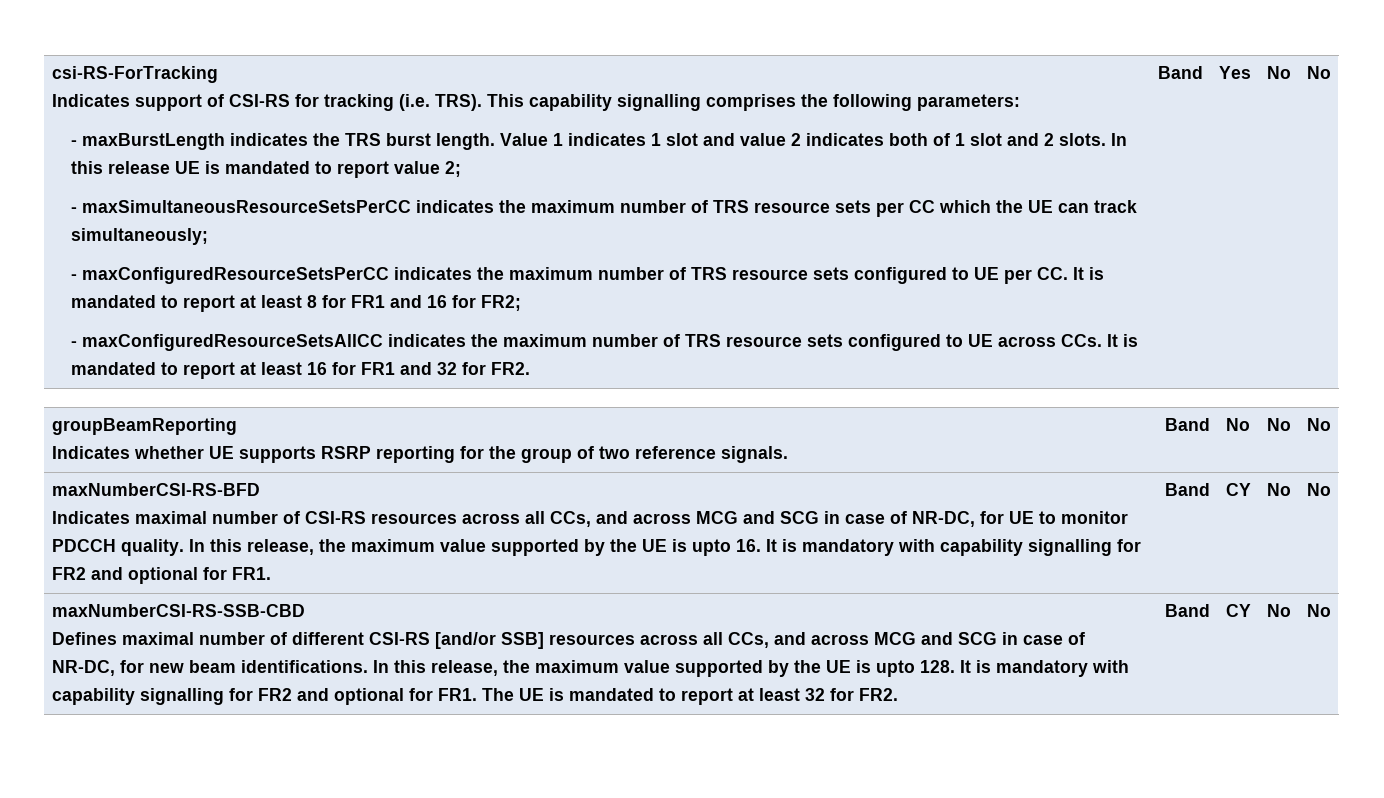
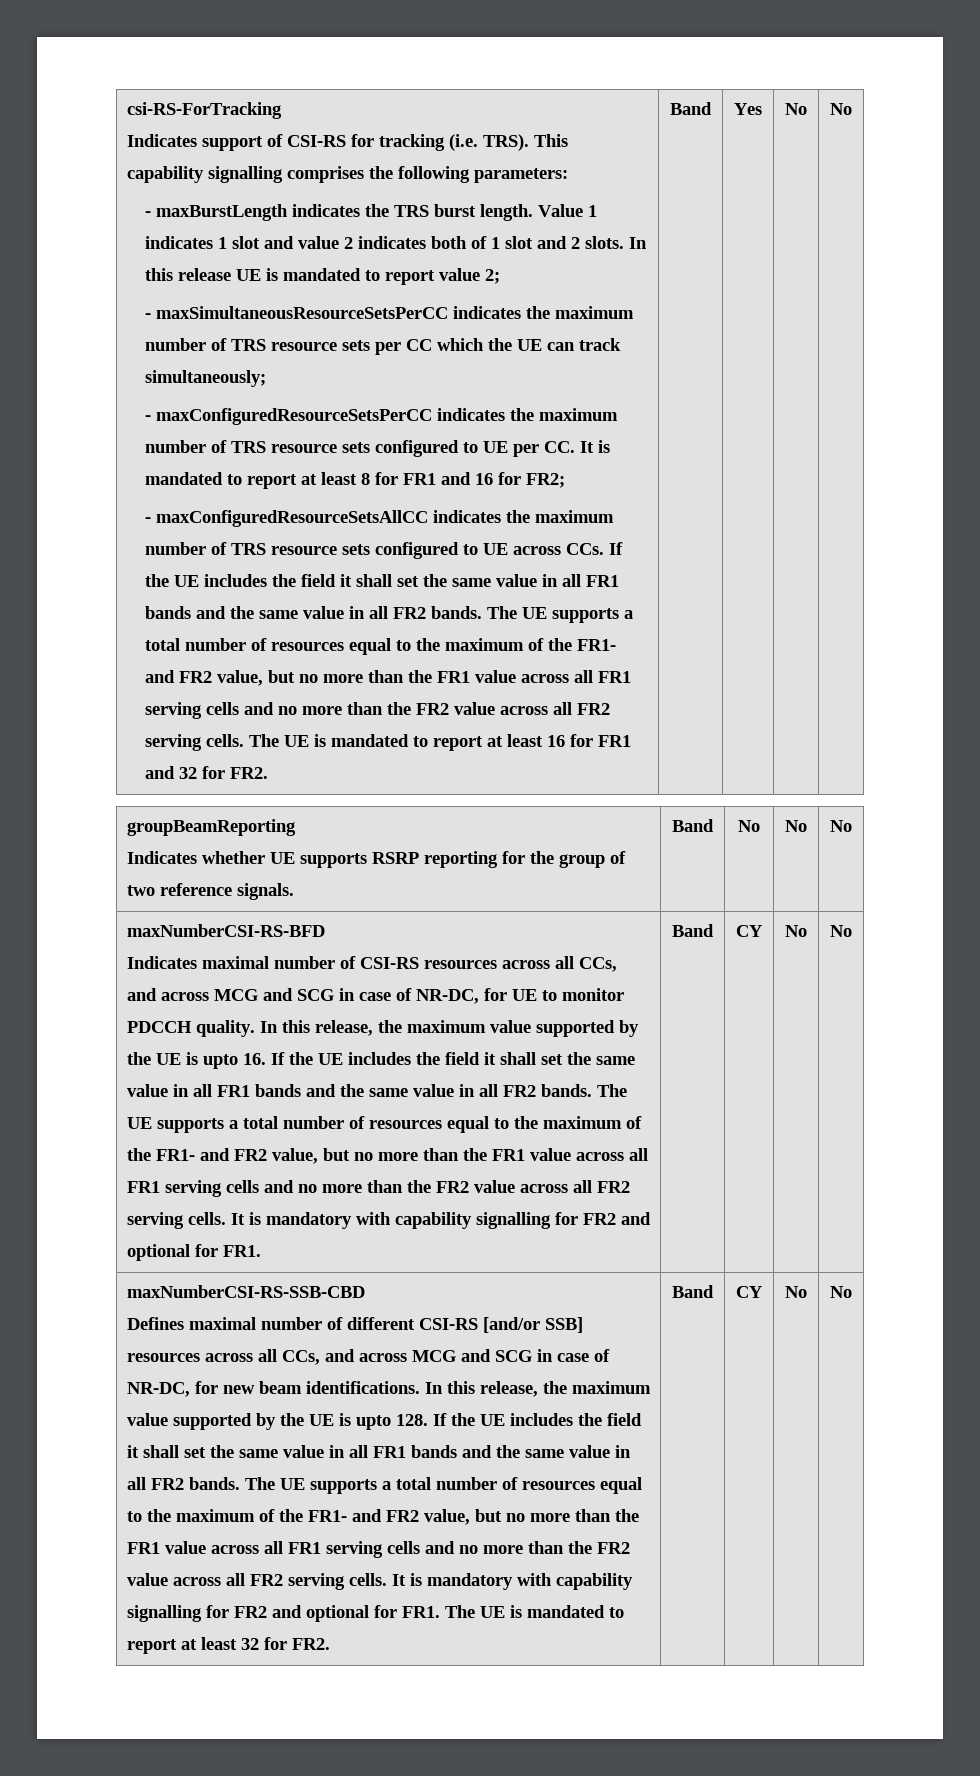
[1107,334,1119,347] It -> [609,542,624,555] [145,574,620,587] [145,606,634,623] [145,638,617,655] [145,670,632,686] [145,702,611,719] [145,734,310,751] If the UE includes the field it shall set the same value in all FR1 bands and the same value in all FR2 bands. The UE supports a total number of resources equal to the maximum of the FR1- and FR2 value, but no more than the FR1 value across all FR1 serving cells and no more than the FR2 value across all FR2 serving cells. The UE
(761, 545) none -> [270,1052,635,1065] [126,1084,627,1097] [126,1116,642,1133] [126,1148,648,1164] [126,1180,630,1197] [126,1212,226,1229] If the UE includes the field it shall set the same value in all FR1 bands and the same value in all FR2 bands. The UE supports a total number of resources equal to the maximum of the FR1- and FR2 value, but no more than the FR1 value across all FR1 serving cells and no more than the FR2 value across all FR2 serving cells.
(955, 666) none -> [432,1413,642,1426] [126,1445,631,1458] [126,1477,642,1494] [126,1509,639,1525] [126,1541,630,1558] [126,1573,387,1590] If the UE includes the field it shall set the same value in all FR1 bands and the same value in all FR2 bands. The UE supports a total number of resources equal to the maximum of the FR1- and FR2 value, but no more than the FR1 value across all FR1 serving cells and no more than the FR2 value across all FR2 serving cells.

